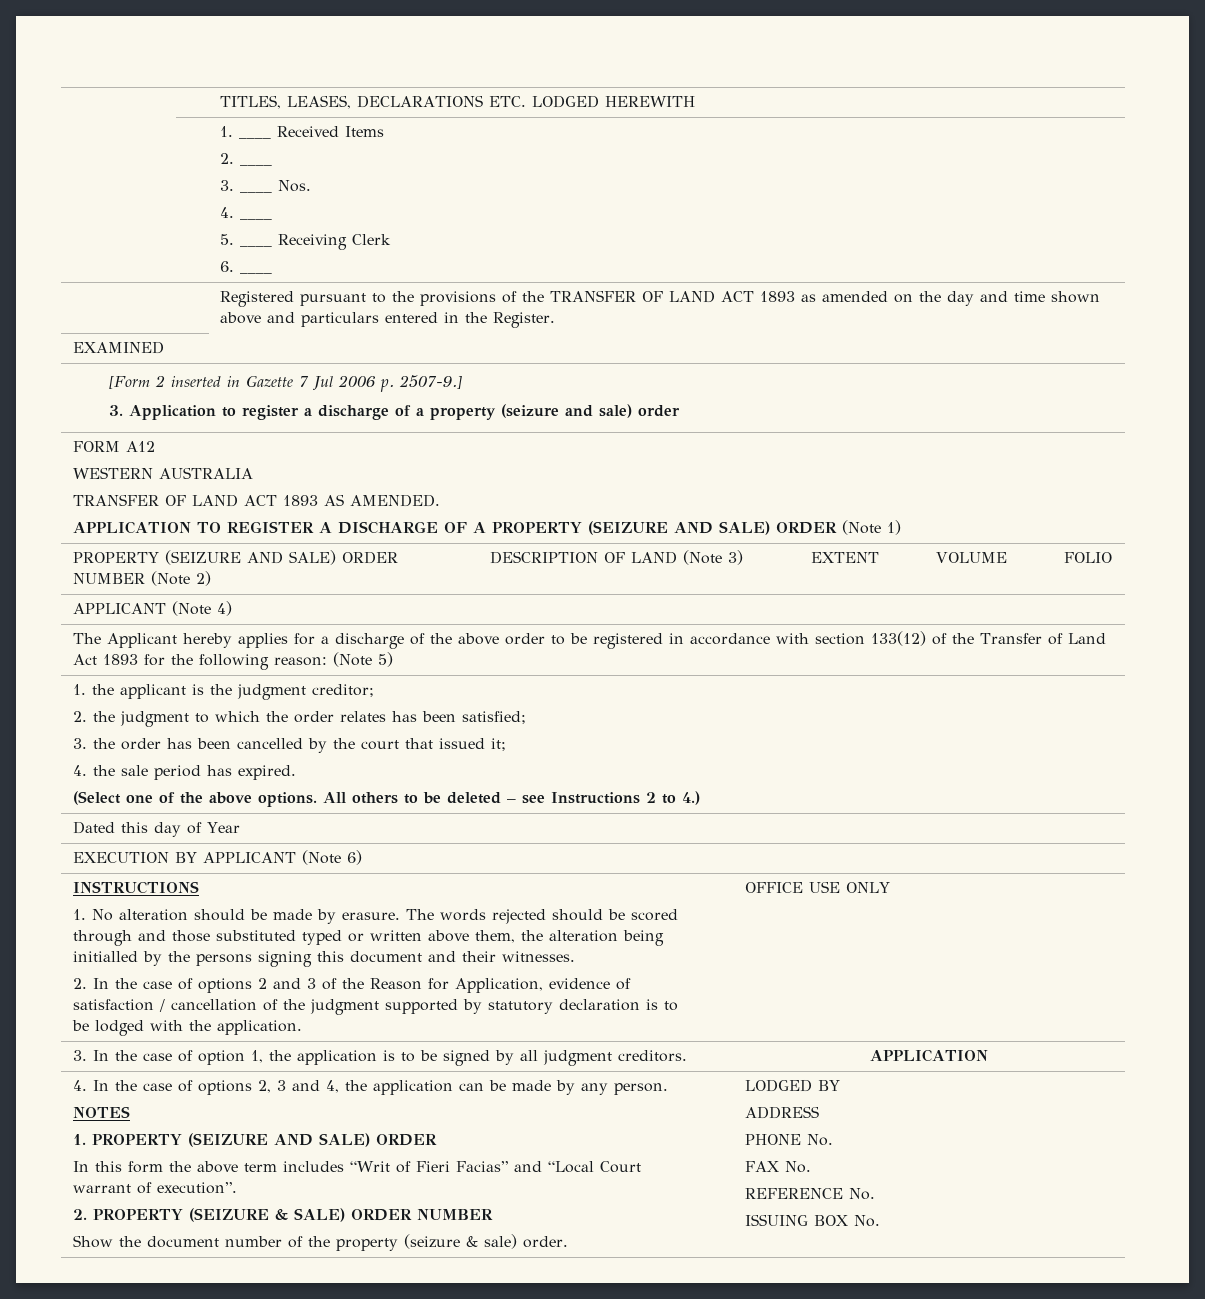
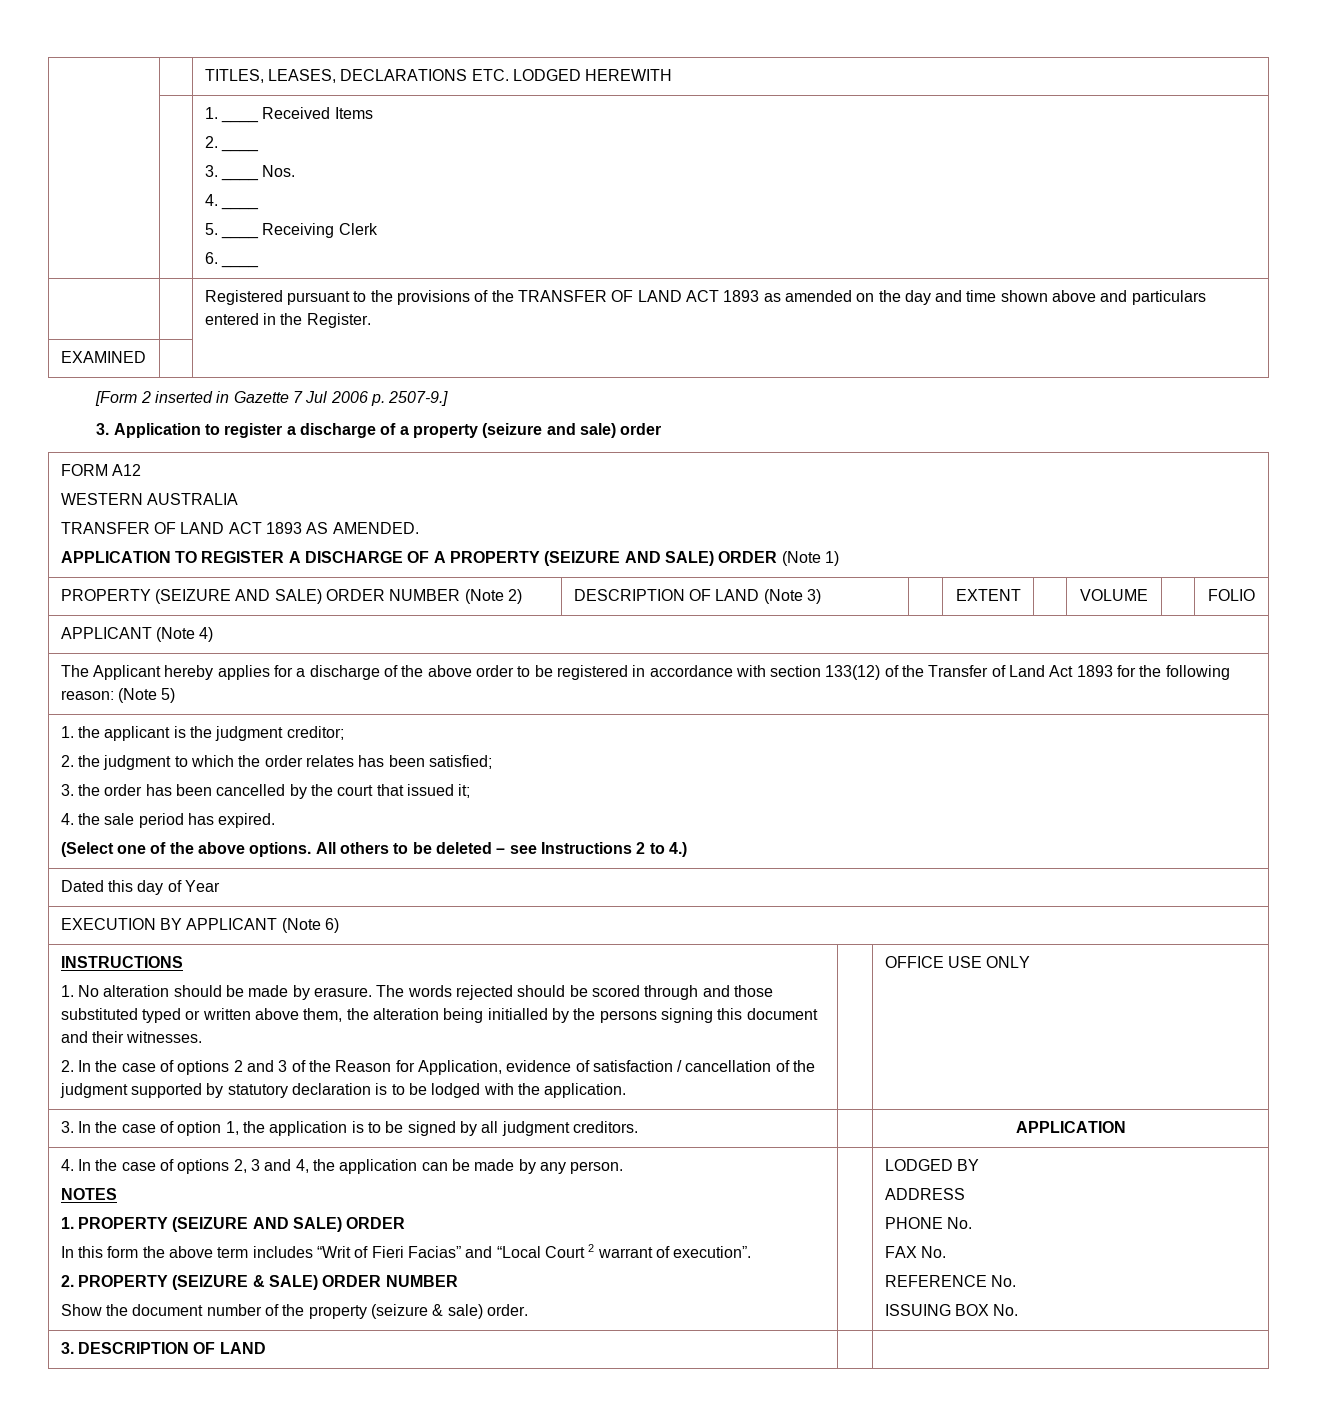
(641, 1167) none -> [588,1244,595,1252] 2
(880, 1221) none -> [60,1342,266,1354] // 3. DESCRIPTION OF LAND | |

